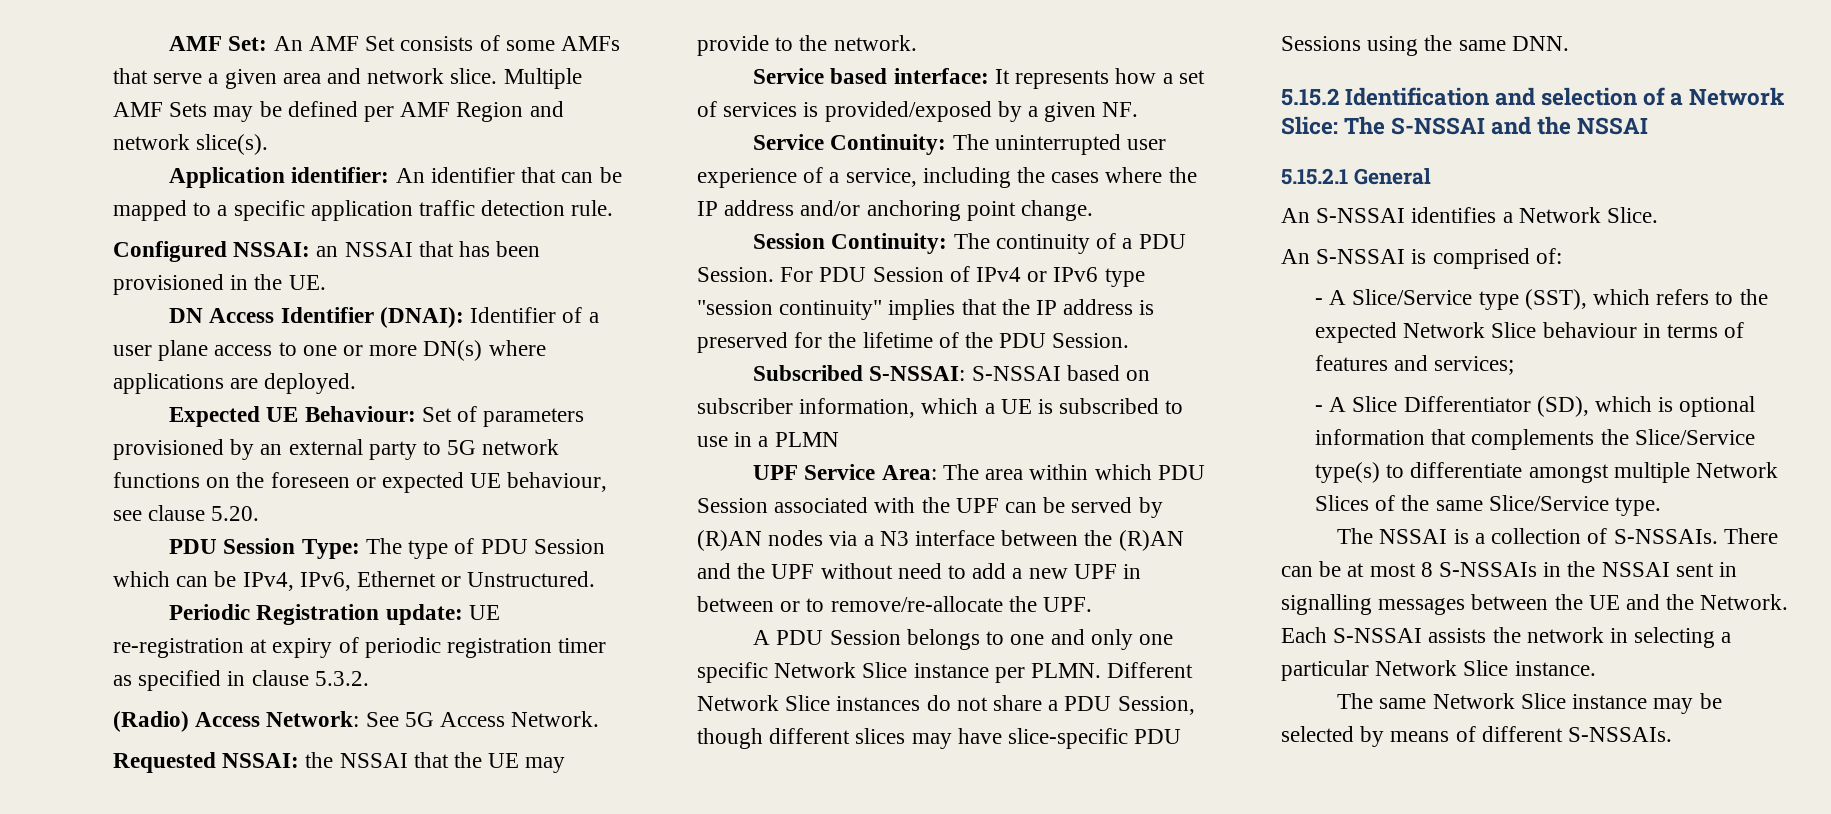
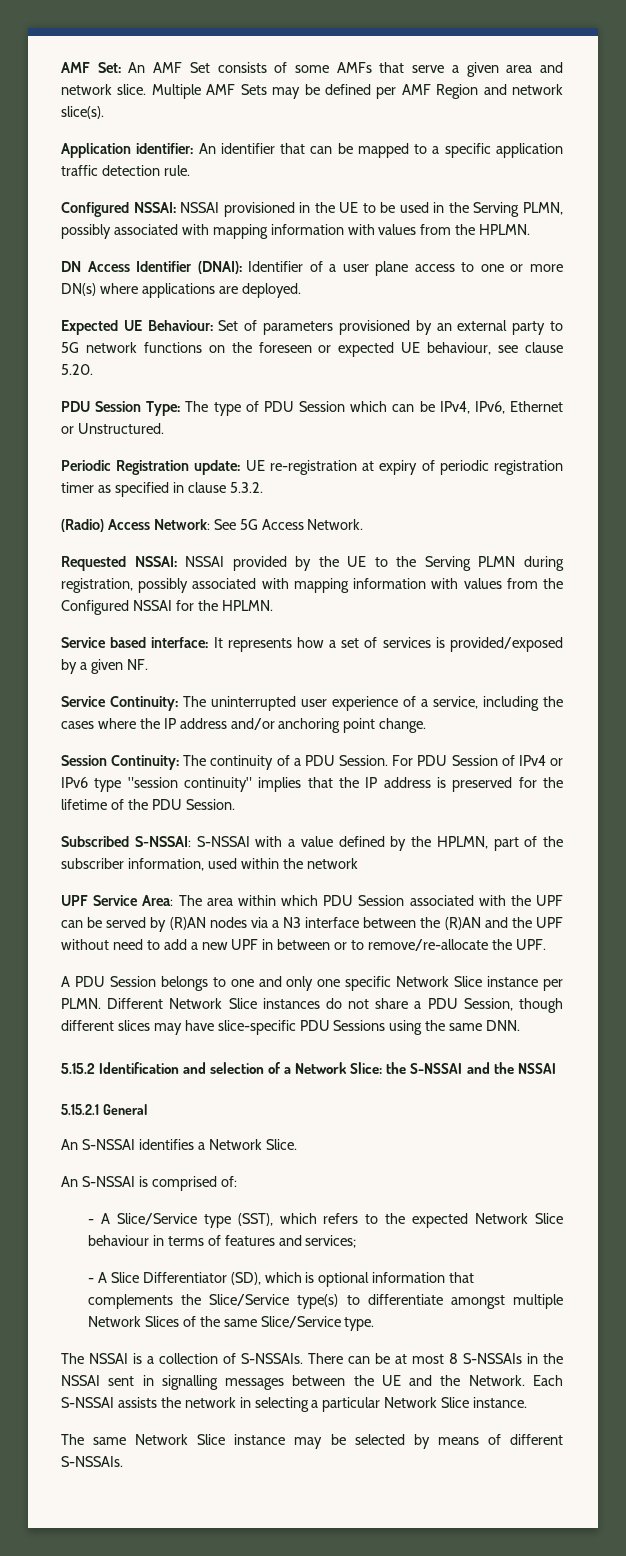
[316,241,541,257] [113,274,326,295] an NSSAI that has been provisioned in the UE. -> [180,202,564,217] [61,224,531,239] NSSAI provisioned in the UE to be used in the Serving PLMN, possibly associated with mapping information with values from the HPLMN.
[305,752,566,773] [697,35,917,56] the NSSAI that the UE may provide to the network. -> [185,556,565,571] [61,578,563,593] [61,600,273,615] NSSAI provided by the UE to the Serving PLMN during registration, possibly associated with mapping information with values from the Configured NSSAI for the HPLMN.
[1066,365,1151,381] [697,398,1184,418] [697,432,839,447] based on subscriber information, which a UE is subscribed to use in a PLMN -> [255,836,563,851] [61,858,358,871] with a value defined by the HPLMN, part of the subscriber information, used within the network
[1344,116,1386,135] The -> [386,1062,407,1074] the

